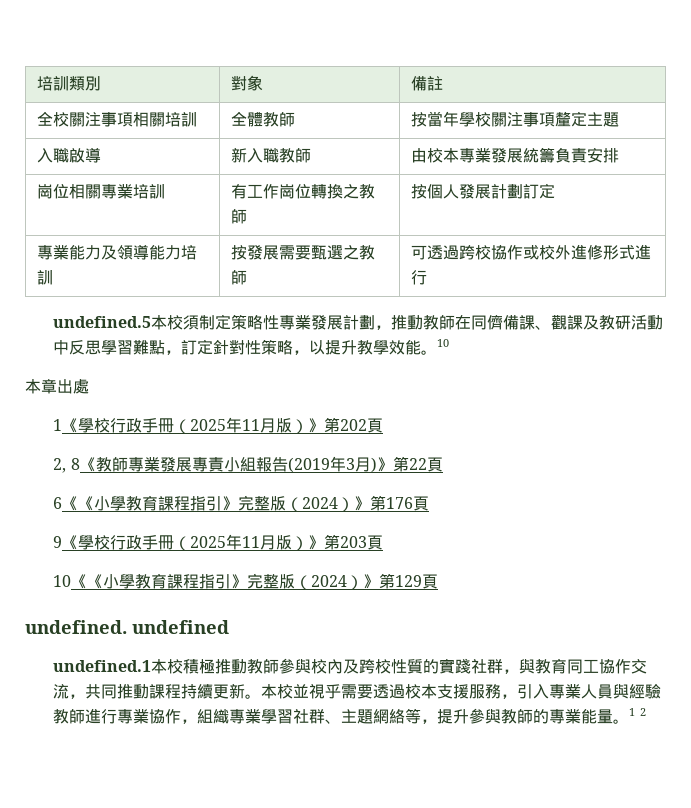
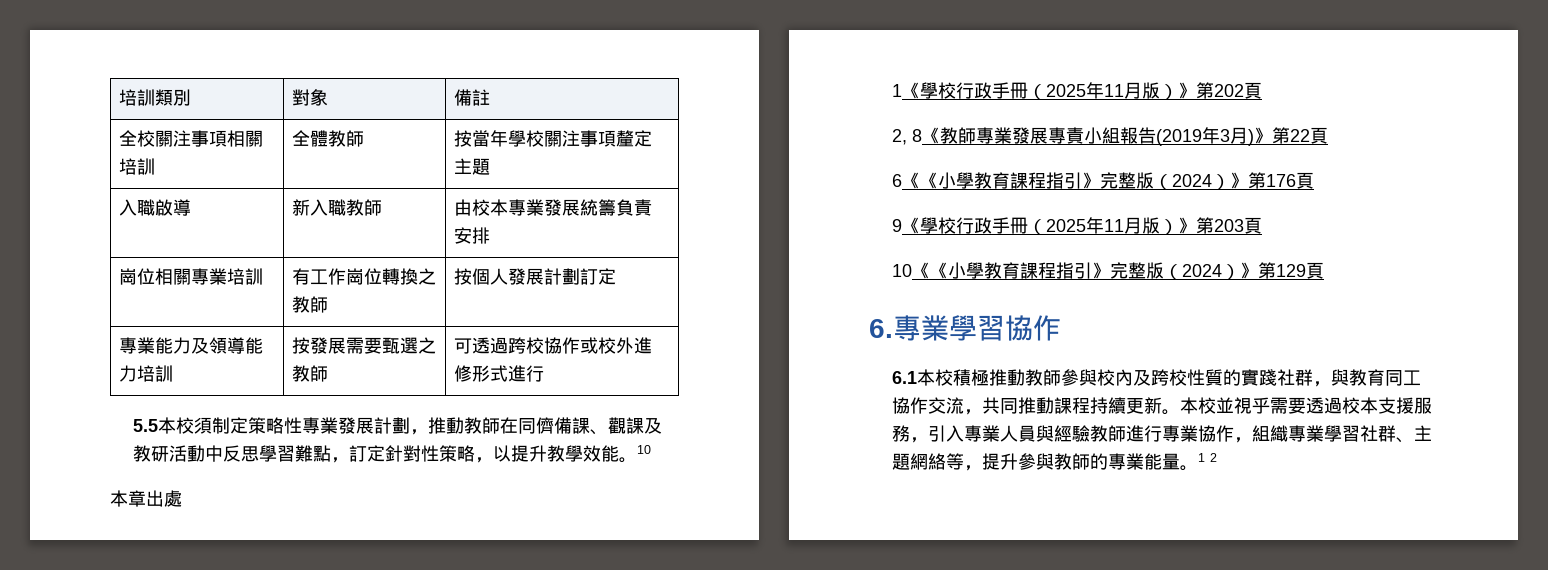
[53,316,152,328] undefined.5 -> [132,419,158,432] 5.5
[25,620,229,634] [53,660,152,672] undefined. undefined // undefined.1 -> [869,315,1061,341] [891,371,917,384] 6.專業學習協作 // 6.1

